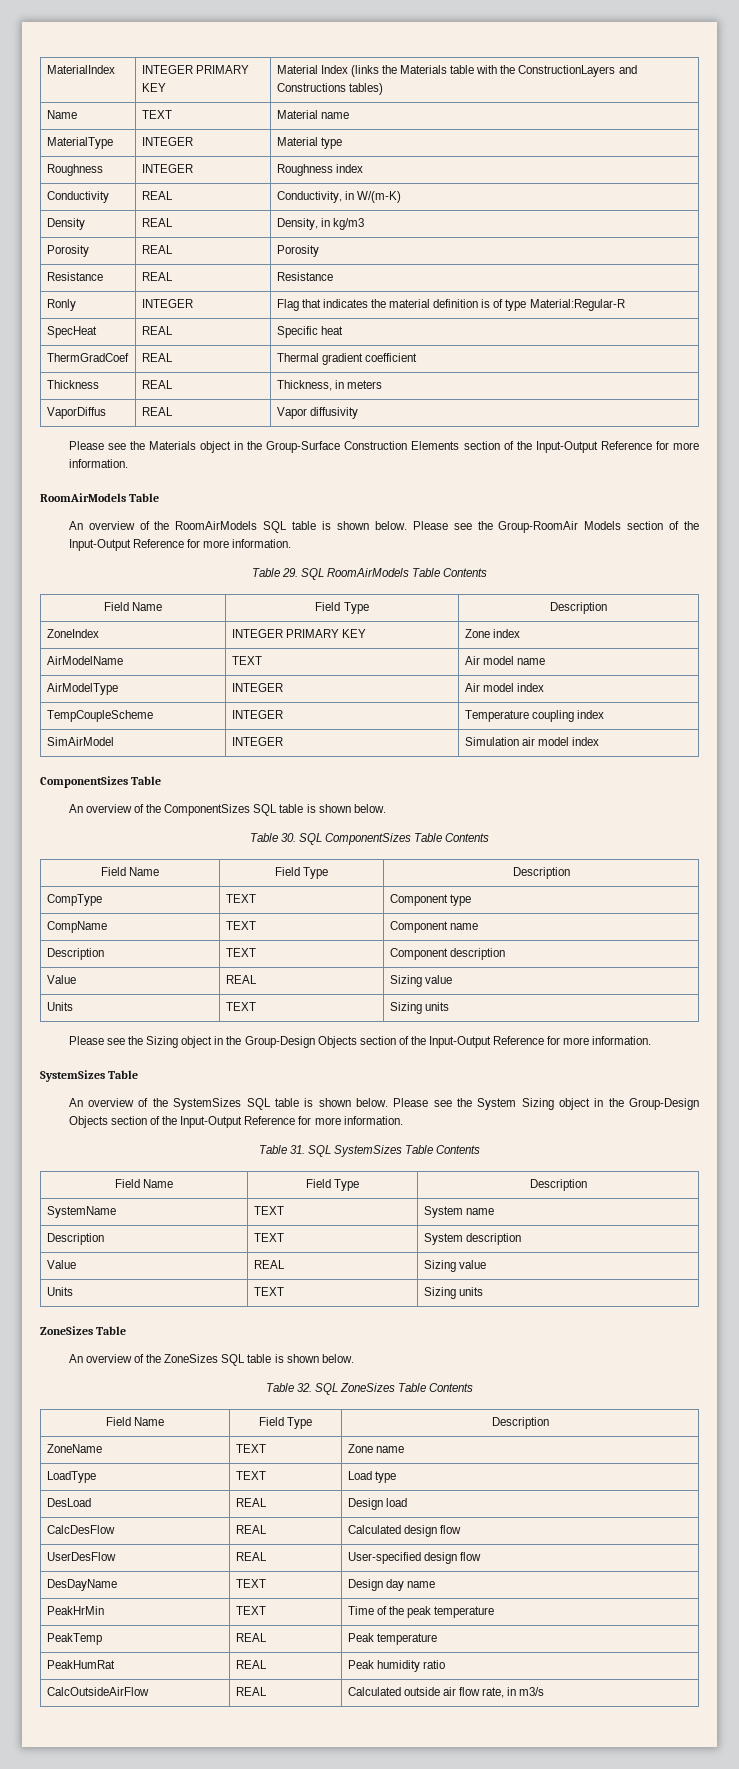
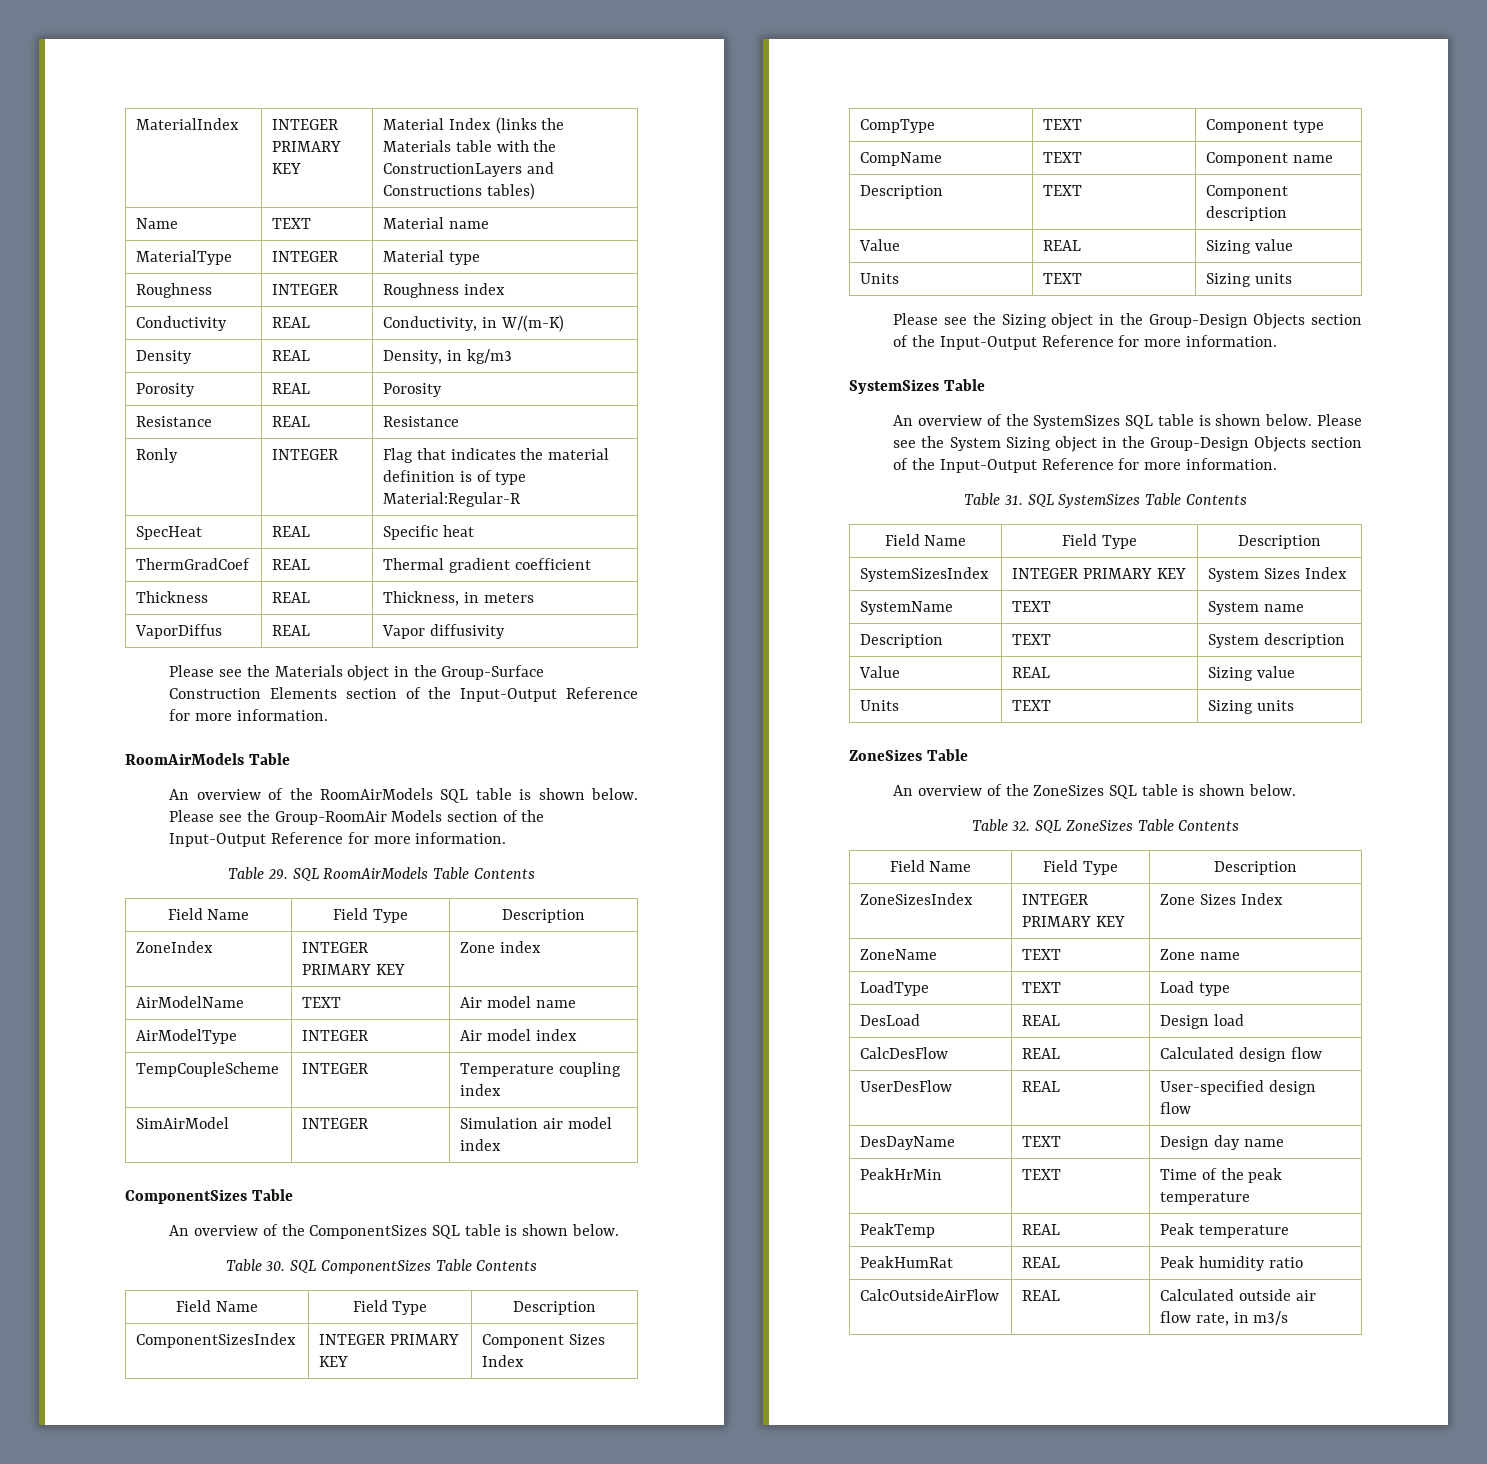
(570, 873) none -> [136,1333,297,1348] [319,1334,459,1345] [319,1356,349,1367] [482,1334,605,1348] [482,1355,525,1367] // ComponentSizesIndex | INTEGER PRIMARY KEY | Component Sizes Index
(587, 1185) none -> [860,567,990,582] [1012,568,1186,579] [1208,567,1347,582] // SystemSizesIndex | INTEGER PRIMARY KEY | System Sizes Index
(549, 1423) none -> [860,893,974,905] [1022,894,1089,905] [1022,916,1125,927] [1160,893,1283,905] // ZoneSizesIndex | INTEGER PRIMARY KEY | Zone Sizes Index

